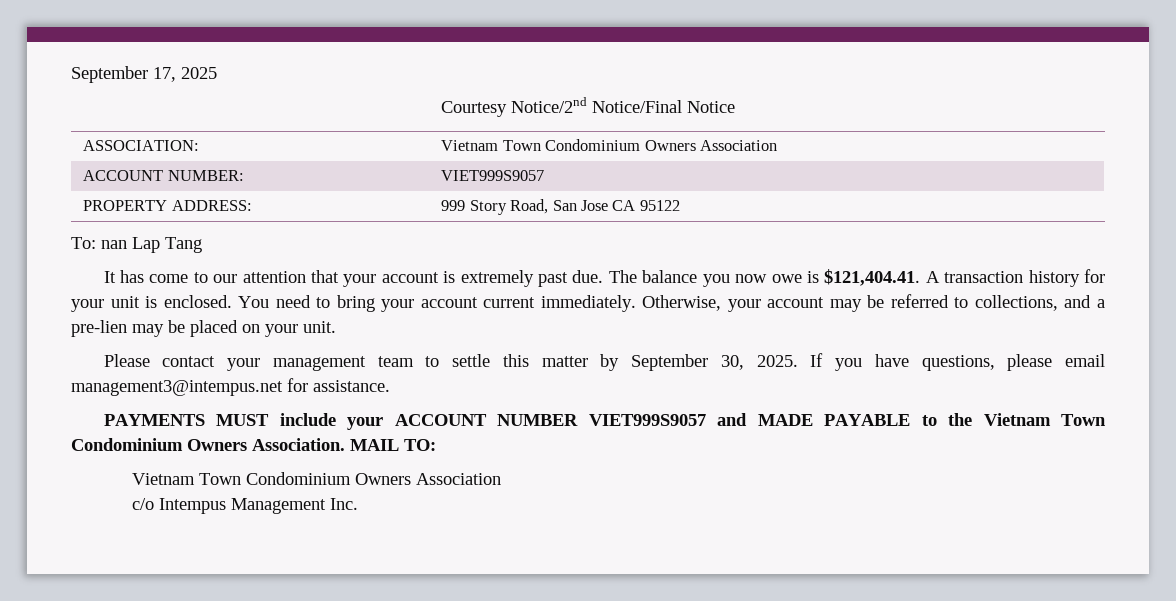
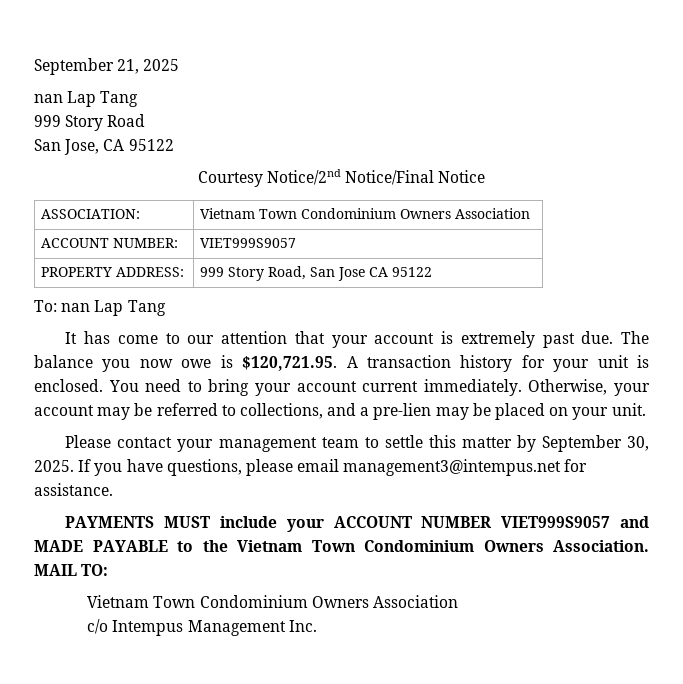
[71,66,176,83] September 17, -> [34,58,140,75] September 21,
(217, 73) none -> [34,91,139,107] [34,114,146,131] [34,139,174,155] // nan Lap Tang // 999 Story Road // San Jose, CA 95122
[824,269,921,286] $121,404.41. -> [242,356,338,371] $120,721.95.

